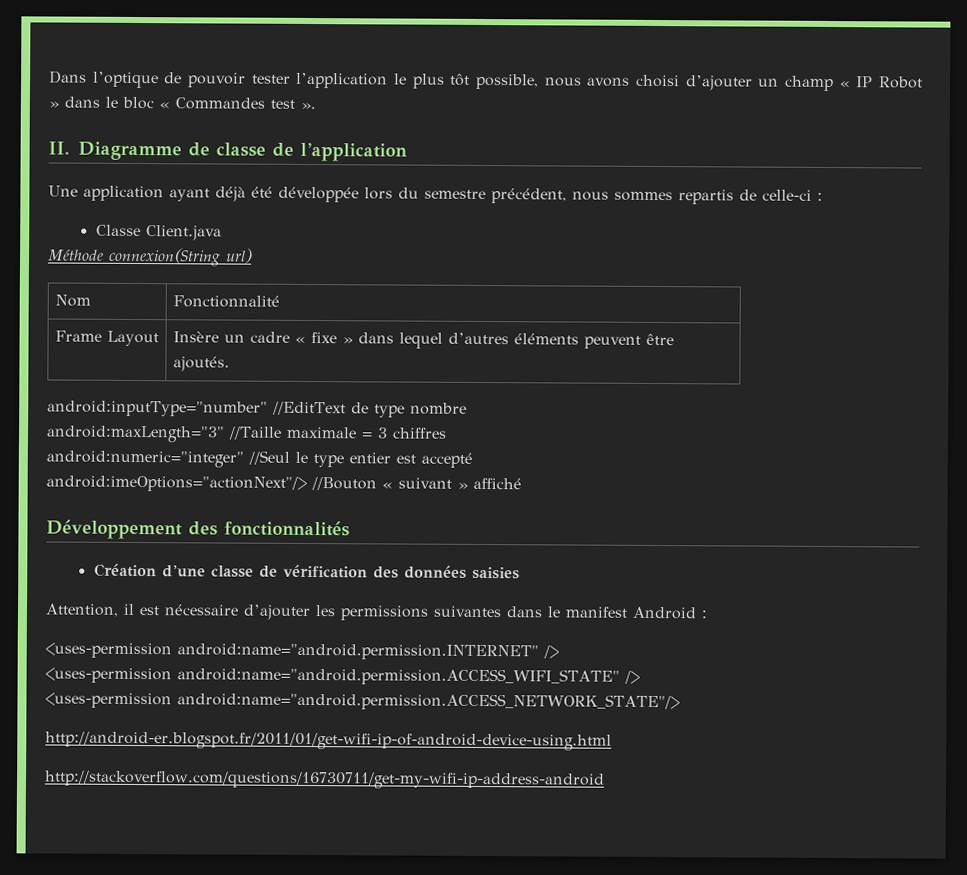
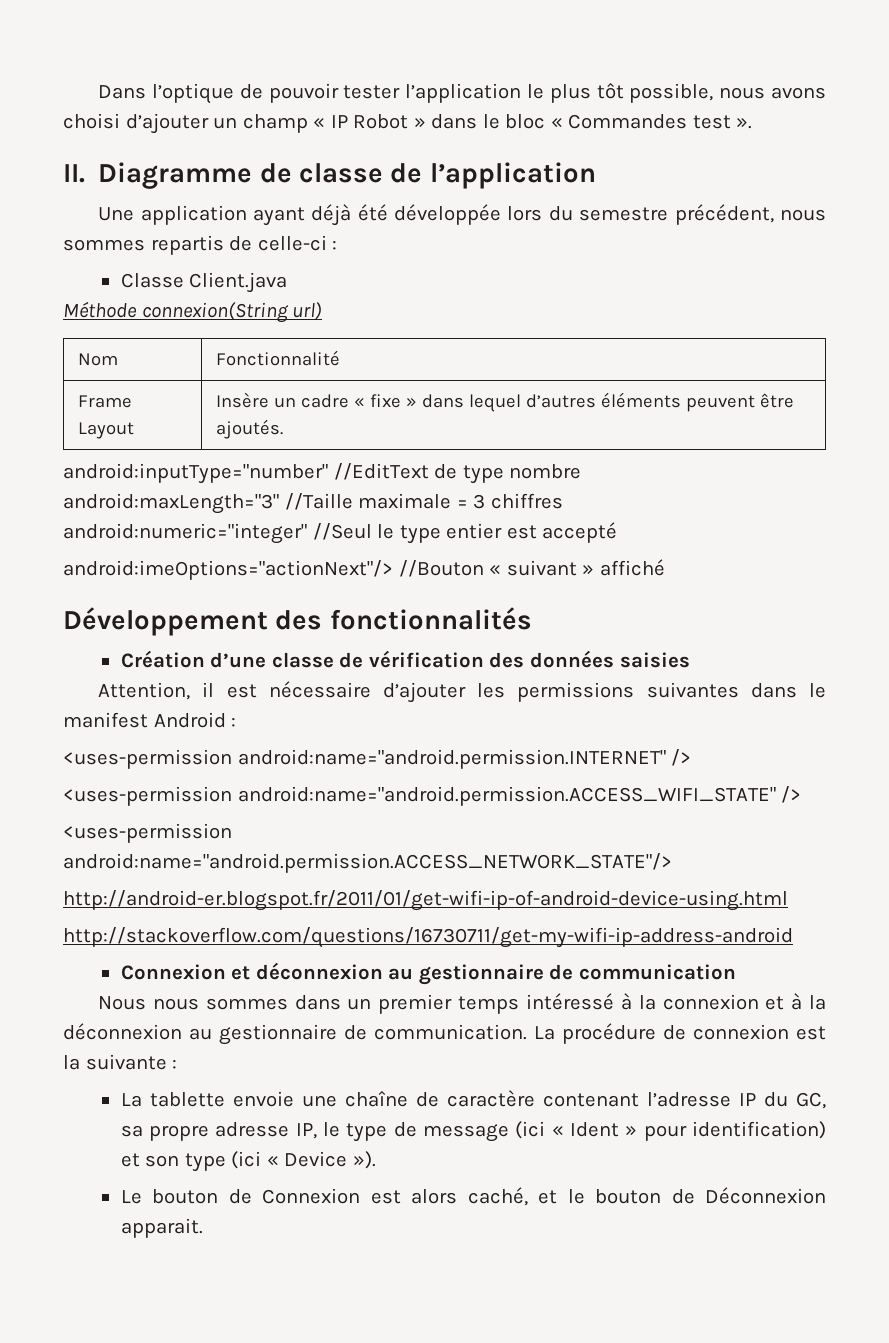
(605, 780) none -> [120,962,736,985] [98,993,827,1014] [63,1023,826,1045] [63,1054,178,1070] [120,1090,827,1109] [120,1121,826,1142] [120,1151,376,1172] [120,1187,826,1206] [120,1218,203,1238] // Connexion et déconnexion au gestionnaire de communication // Nous nous sommes dans un premier temps intéressé à la connexion et à la déconnexion au gestionnaire de communication. La procédure de connexion est la suivante : // La tablette envoie une chaîne de caractère contenant l’adresse IP du GC, sa propre adresse IP, le type de message (ici « Ident » pour identification) et son type (ici « Device »). // Le bouton de Connexion est alors caché, et le bouton de Déconnexion apparait.

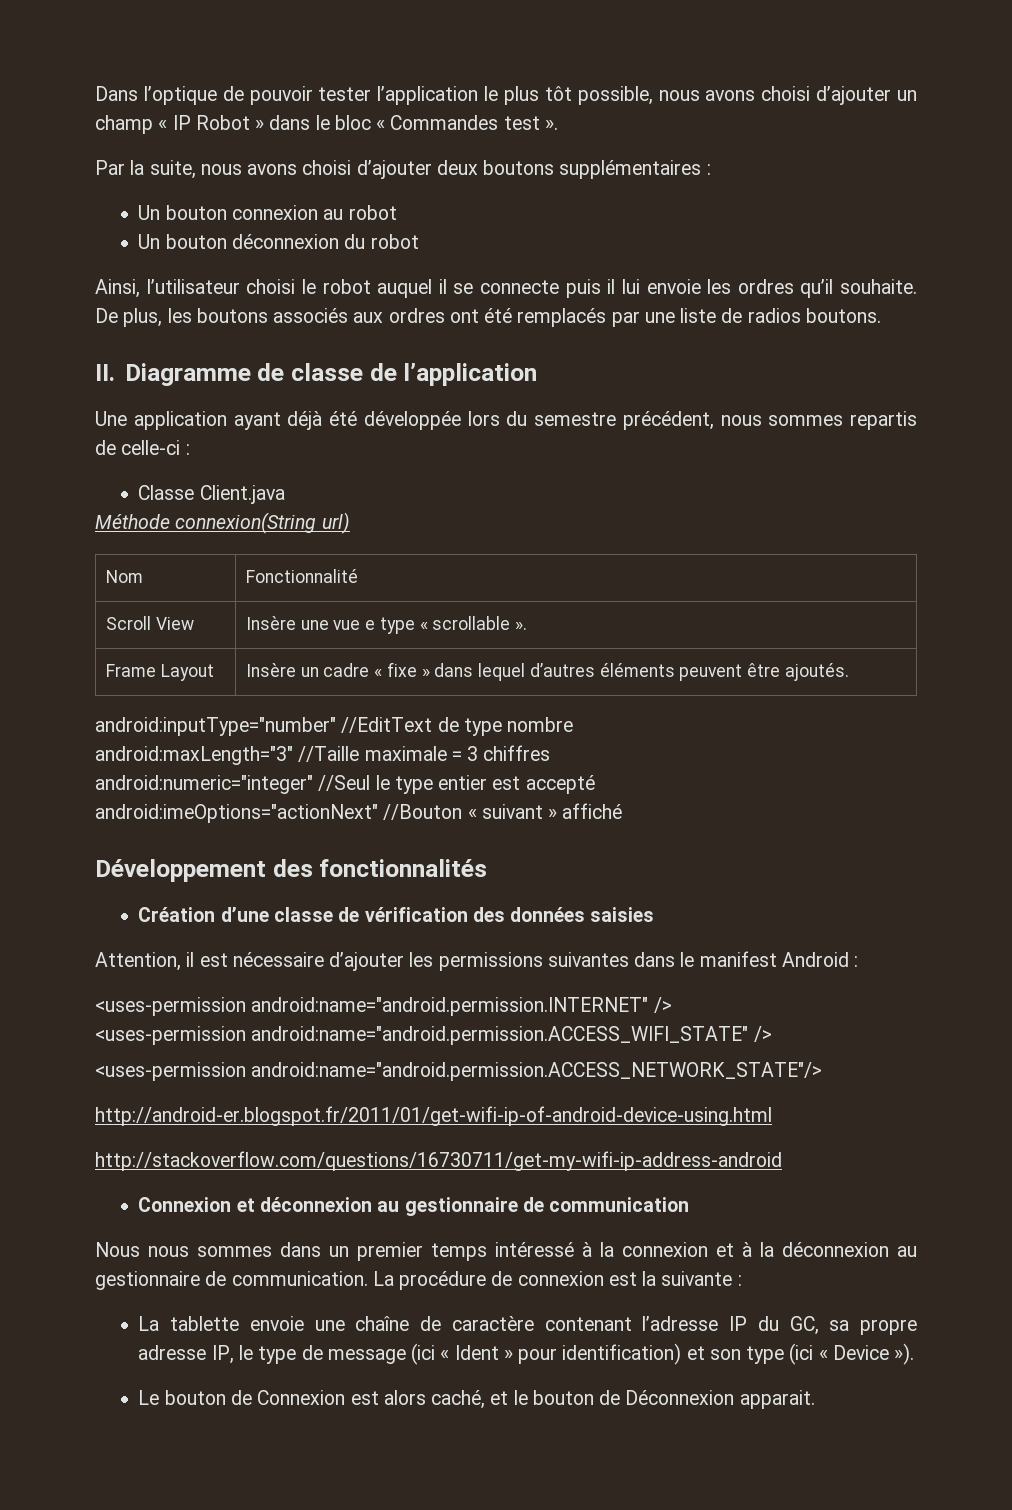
(753, 123) none -> [95,160,711,179] [138,205,397,220] [138,234,419,249] [95,279,917,298] [95,308,881,327] // Par la suite, nous avons choisi d’ajouter deux boutons supplémentaires : // Un bouton connexion au robot // Un bouton déconnexion du robot // Ainsi, l’utilisateur choisi le robot auquel il se connecte puis il lui envoie les ordres qu’il souhaite. De plus, les boutons associés aux ordres ont été remplacés par une liste de radios boutons.
(340, 358) none -> [105,616,194,630] [245,616,528,634] // Scroll View | Insère une vue e type « scrollable ».
[63,560,393,580] android:imeOptions="actionNext"/> -> [95,804,378,823] android:imeOptions="actionNext"

